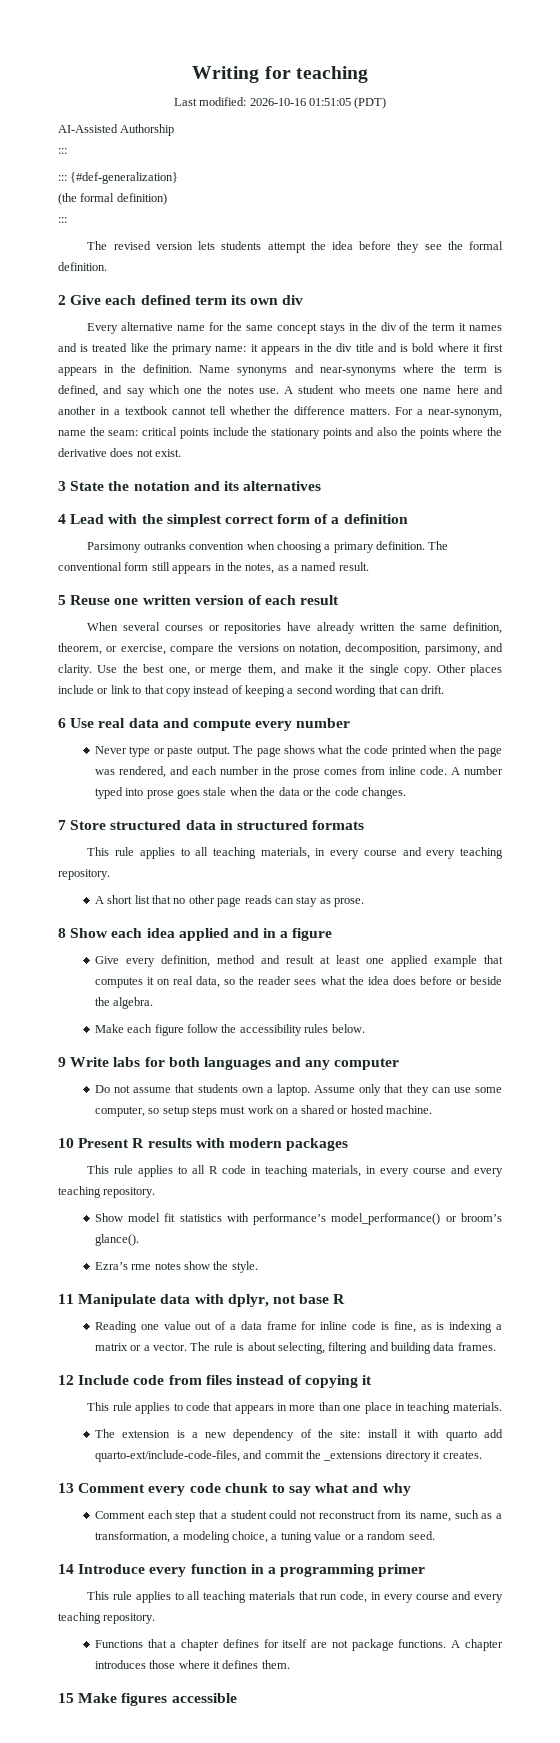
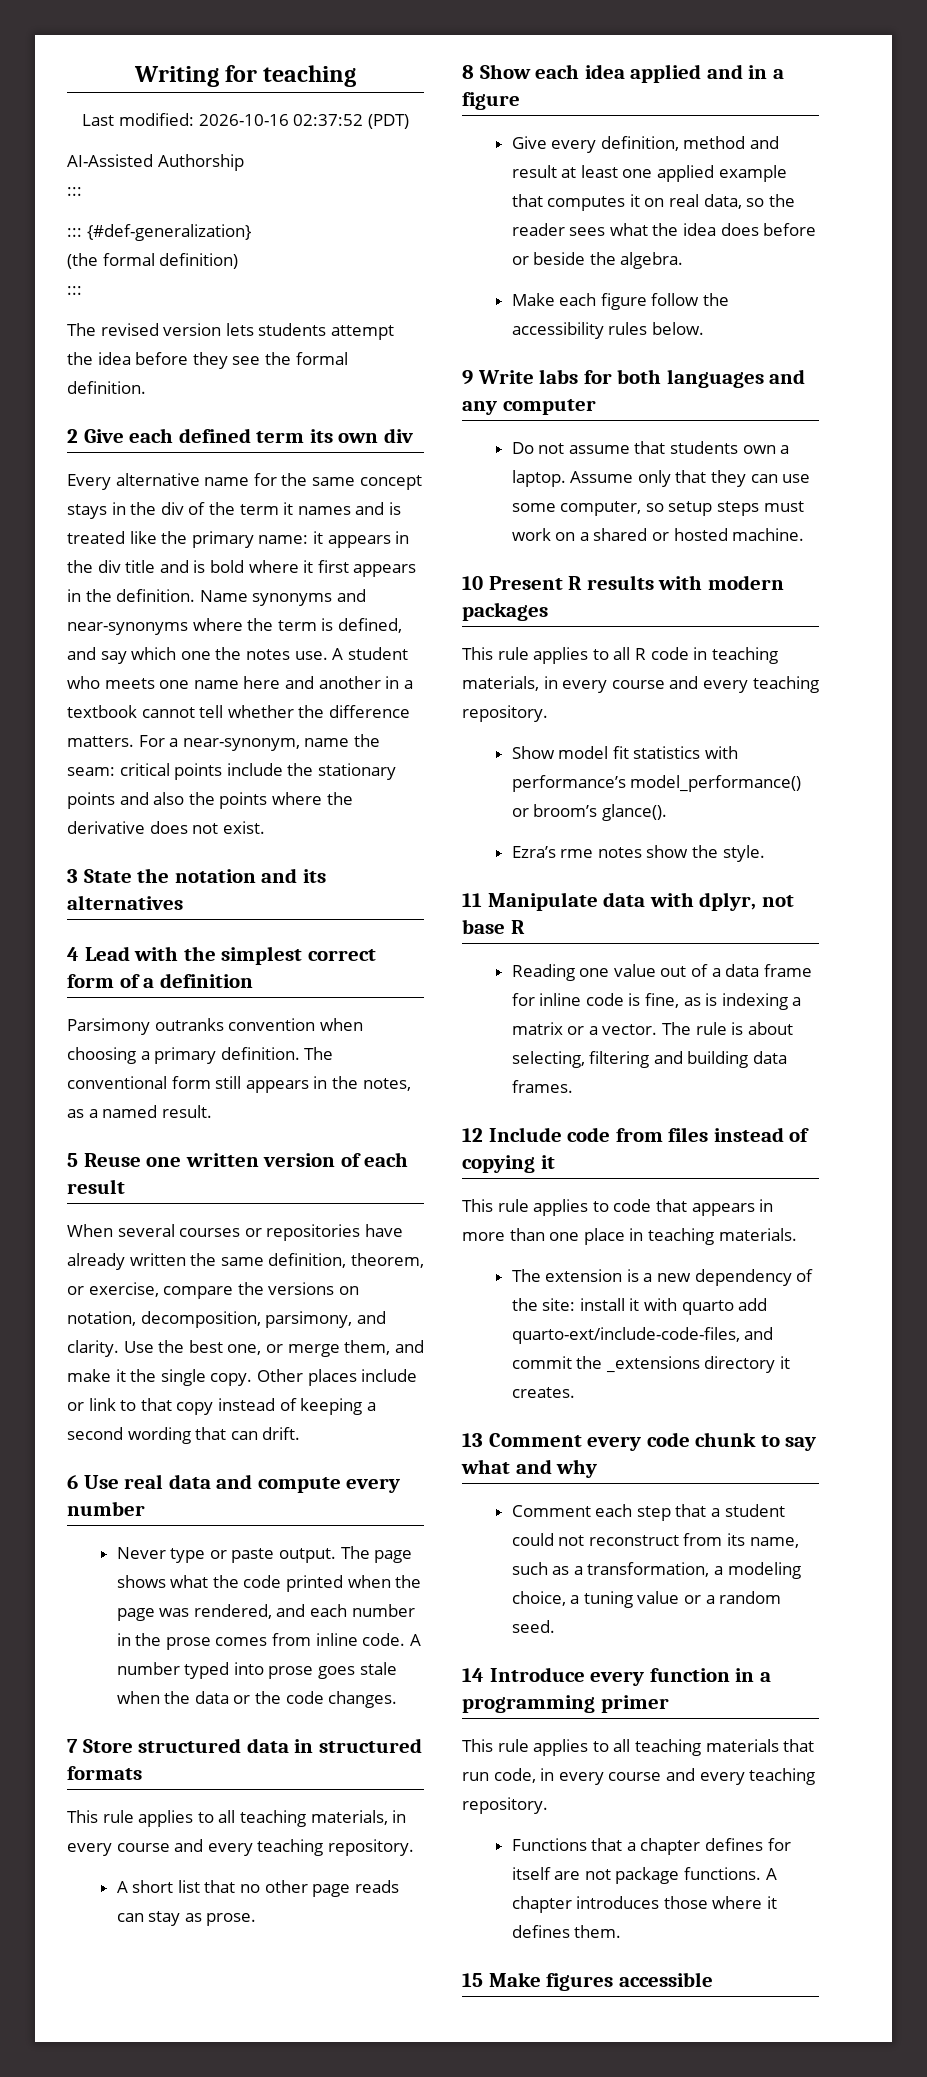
[308,98,351,106] 01:51:05 -> [293,114,364,126] 02:37:52

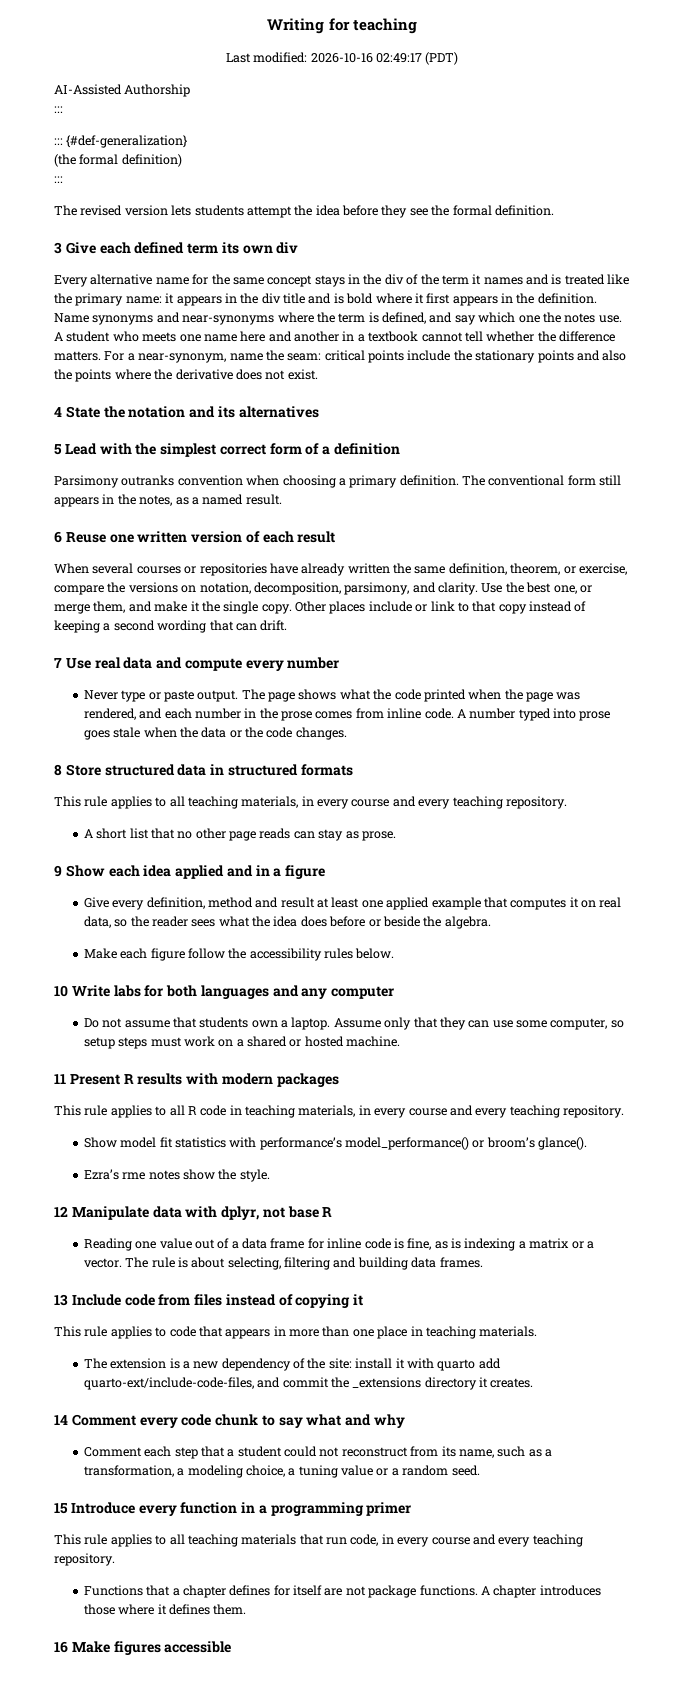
[293,114,364,126] 02:37:52 -> [375,53,422,63] 02:49:17
[67,429,78,443] 2 -> [54,242,62,254] 3
[67,869,78,883] 3 -> [54,407,62,417] 4
[67,947,79,961] 4 -> [54,444,62,455] 5
[67,1153,78,1167] 5 -> [54,531,62,543] 6
[67,1475,78,1489] 6 -> [54,658,62,668] 7
[67,1739,78,1753] 7 -> [54,764,62,776] 8
[462,65,474,79] 8 -> [54,865,62,877] 9
[462,370,473,385] 9 -> [54,985,68,997] 10
[462,576,483,590] 10 -> [54,1074,66,1084] 11
[462,893,482,907] 11 -> [54,1206,68,1217] 12
[462,1128,483,1142] 12 -> [54,1294,68,1306] 13
[462,1433,483,1447] 13 -> [54,1415,68,1425] 14
[462,1668,484,1682] 14 -> [54,1503,68,1514] 15
[462,1973,483,1987] 15 -> [54,1641,68,1653] 16

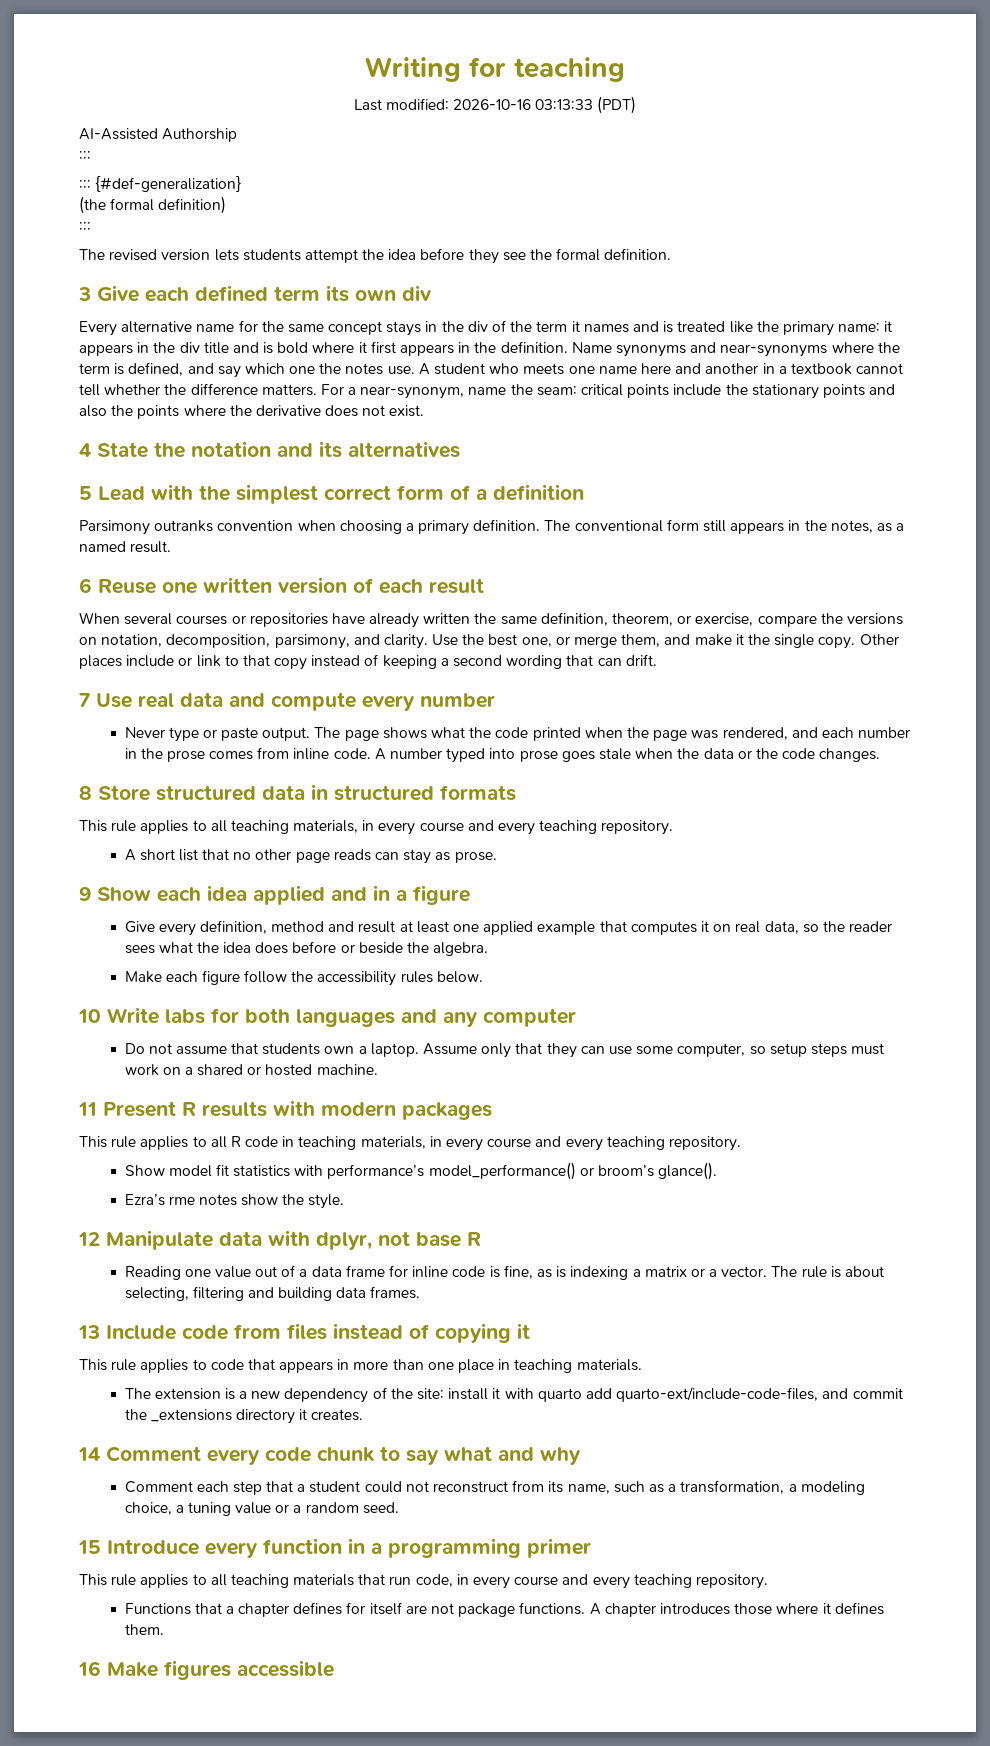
[375,53,422,63] 02:49:17 -> [535,99,594,110] 03:13:33

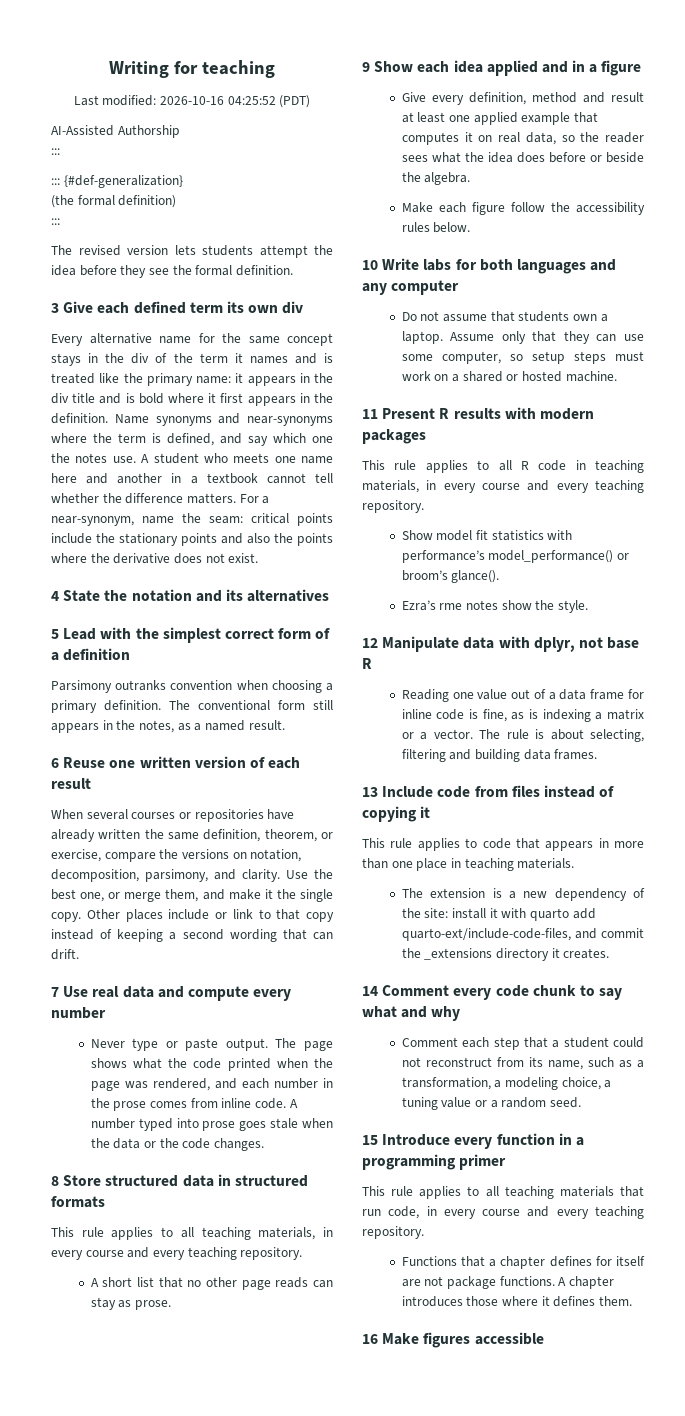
[535,99,594,110] 03:13:33 -> [227,96,276,105] 04:25:52

